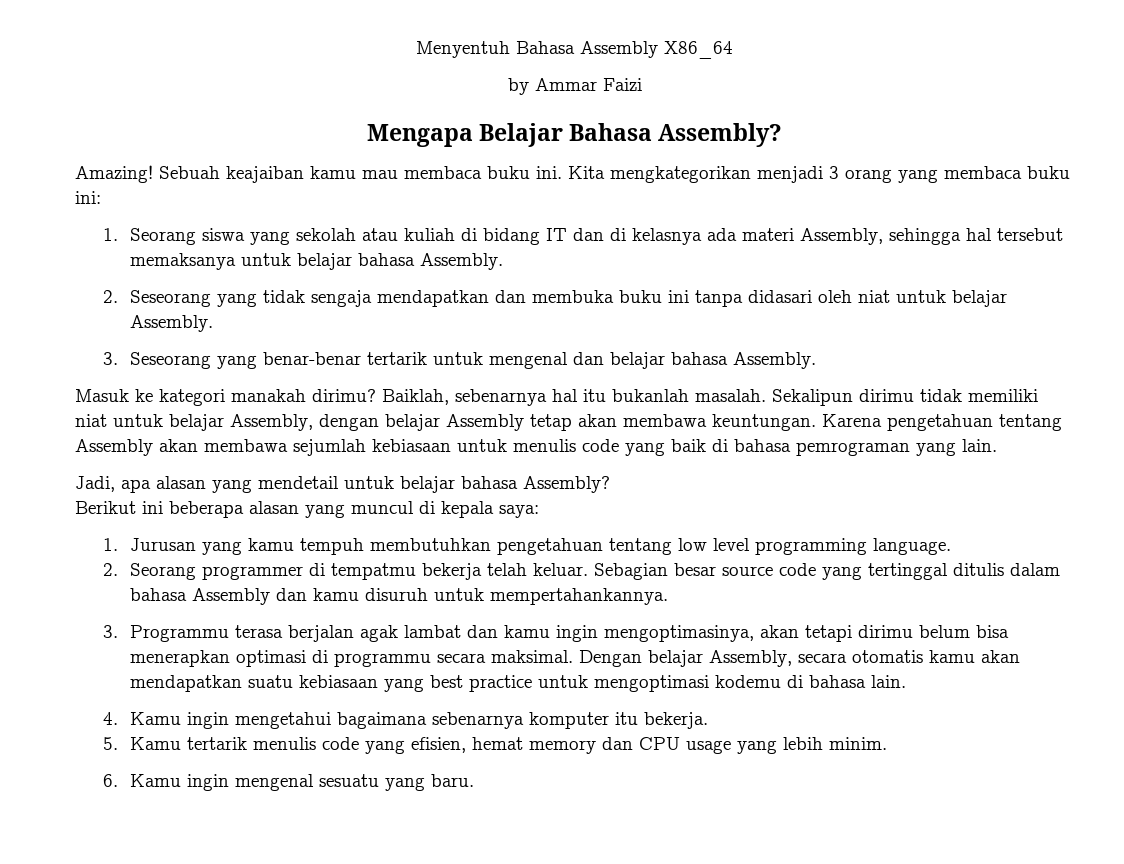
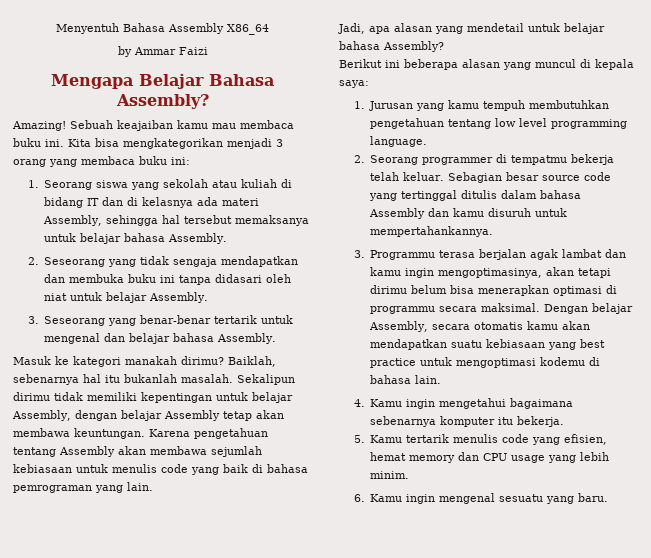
(605, 172) none -> [95,138,119,147] bisa
[75,414,107,427] niat -> [141,392,212,403] kepentingan

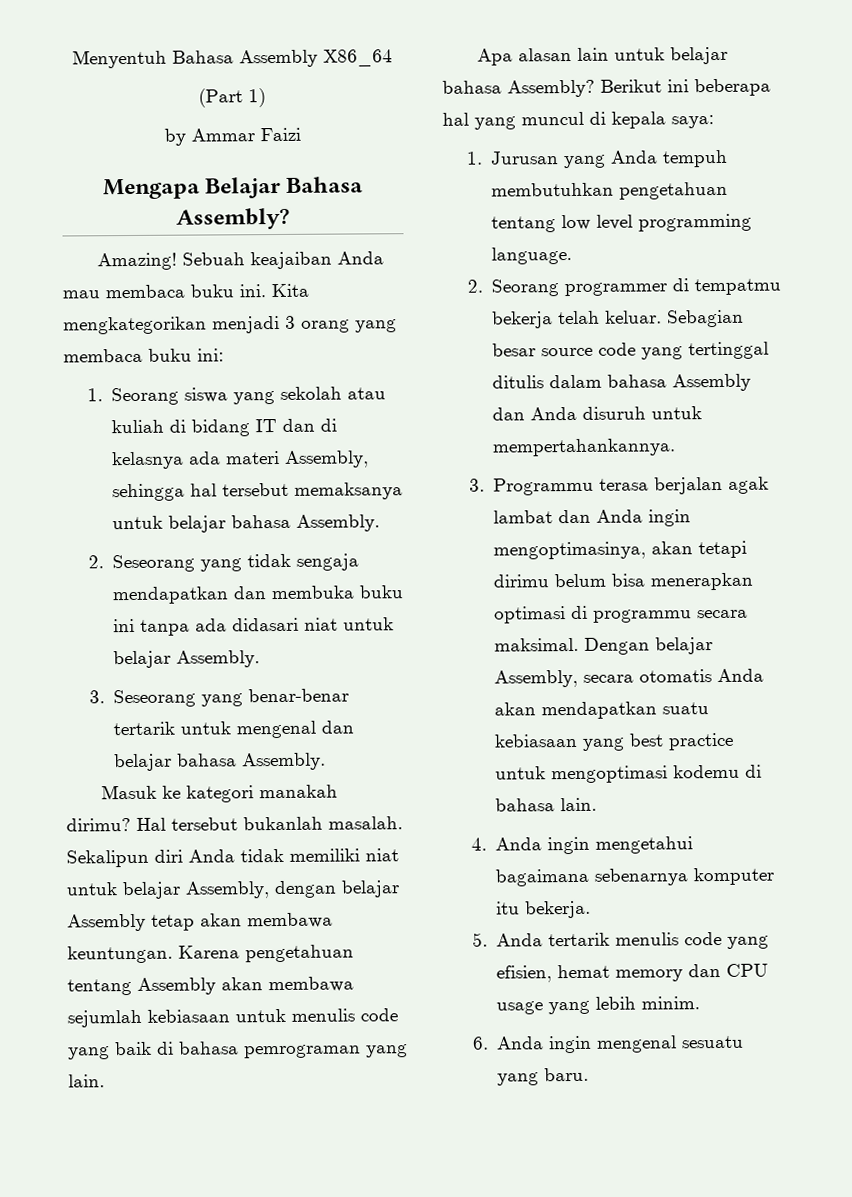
(269, 29) none -> [198,88,266,108] // (Part 1)
[177,120,208,129] kamu -> [337,251,385,265] Anda
[95,138,119,147] bisa -> (309, 290) none
[215,274,292,283] didasari oleh -> [195,617,300,632] ada didasari
[228,356,276,367] [13,374,120,385] Baiklah, sebenarnya hal itu -> [136,817,238,831] Hal tersebut
[13,392,50,401] dirimu -> [154,849,235,863] diri Anda
[141,392,212,403] kepentingan -> [365,848,399,862] niat
[338,23,524,34] Jadi, apa alasan yang mendetail -> [477,47,610,66] Apa alasan lain
(444, 46) // -> (595, 88) none
[462,59,500,68] alasan -> [442,112,469,126] hal
[448,100,480,109] kamu -> [610,150,659,164] Anda
[453,208,485,217] kamu -> [530,406,578,421] Anda
[370,267,402,276] kamu -> [596,509,644,523] Anda
[527,321,559,330] kamu -> [717,668,765,683] Anda
[370,399,403,407] Kamu -> [495,837,543,851] Anda
[370,435,403,443] Kamu -> [496,933,544,947] Anda
[370,494,403,502] Kamu -> [496,1036,545,1050] Anda

